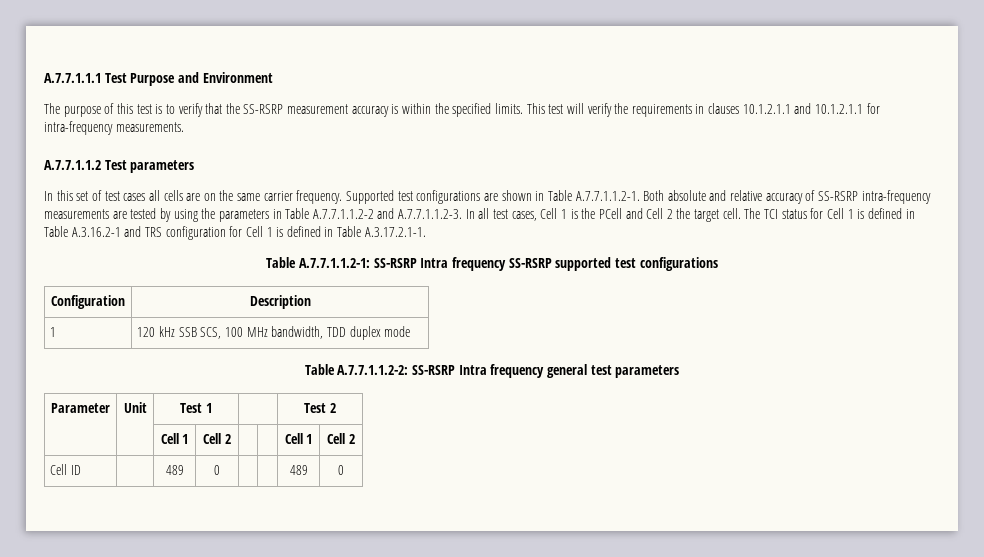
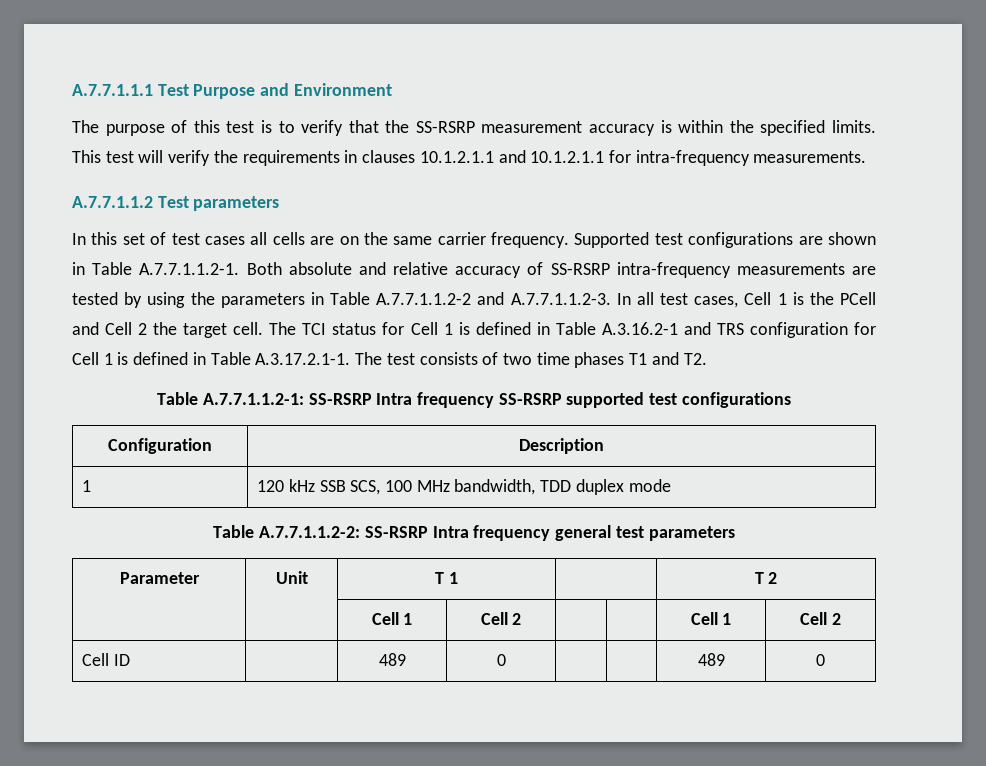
(426, 232) none -> [355,352,707,368] The test consists of two time phases T1 and T2.
[180,403,212,413] [304,403,327,413] Test 1 | | Test -> [435,572,458,584] [754,572,764,584] T 1 | | T

